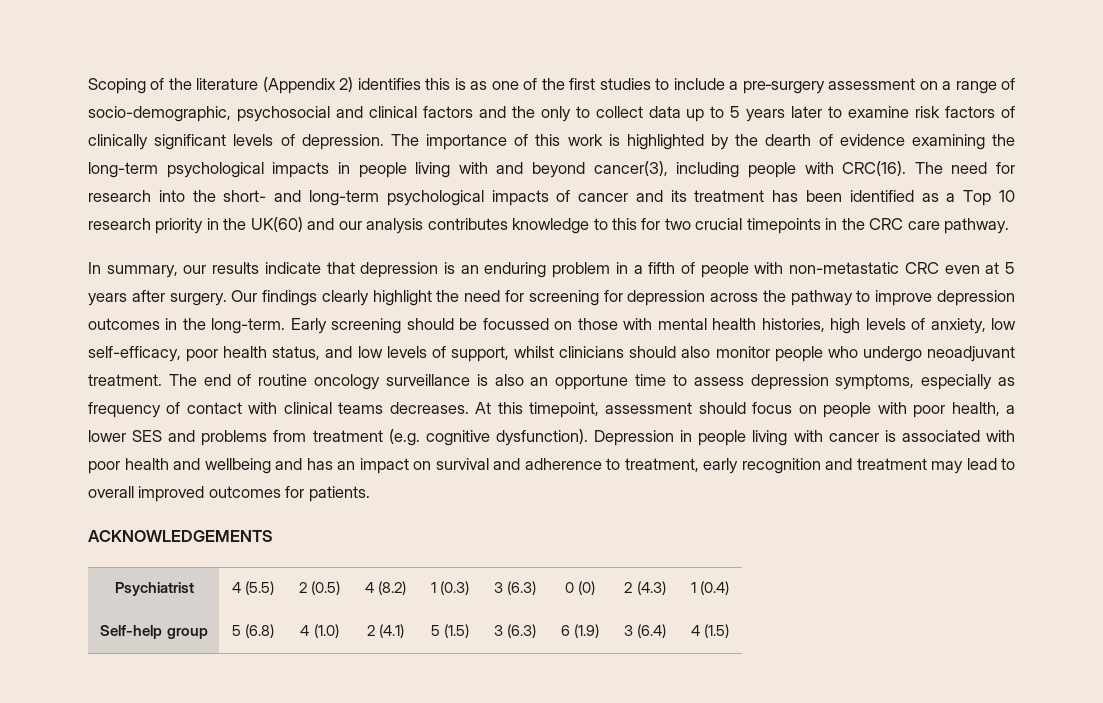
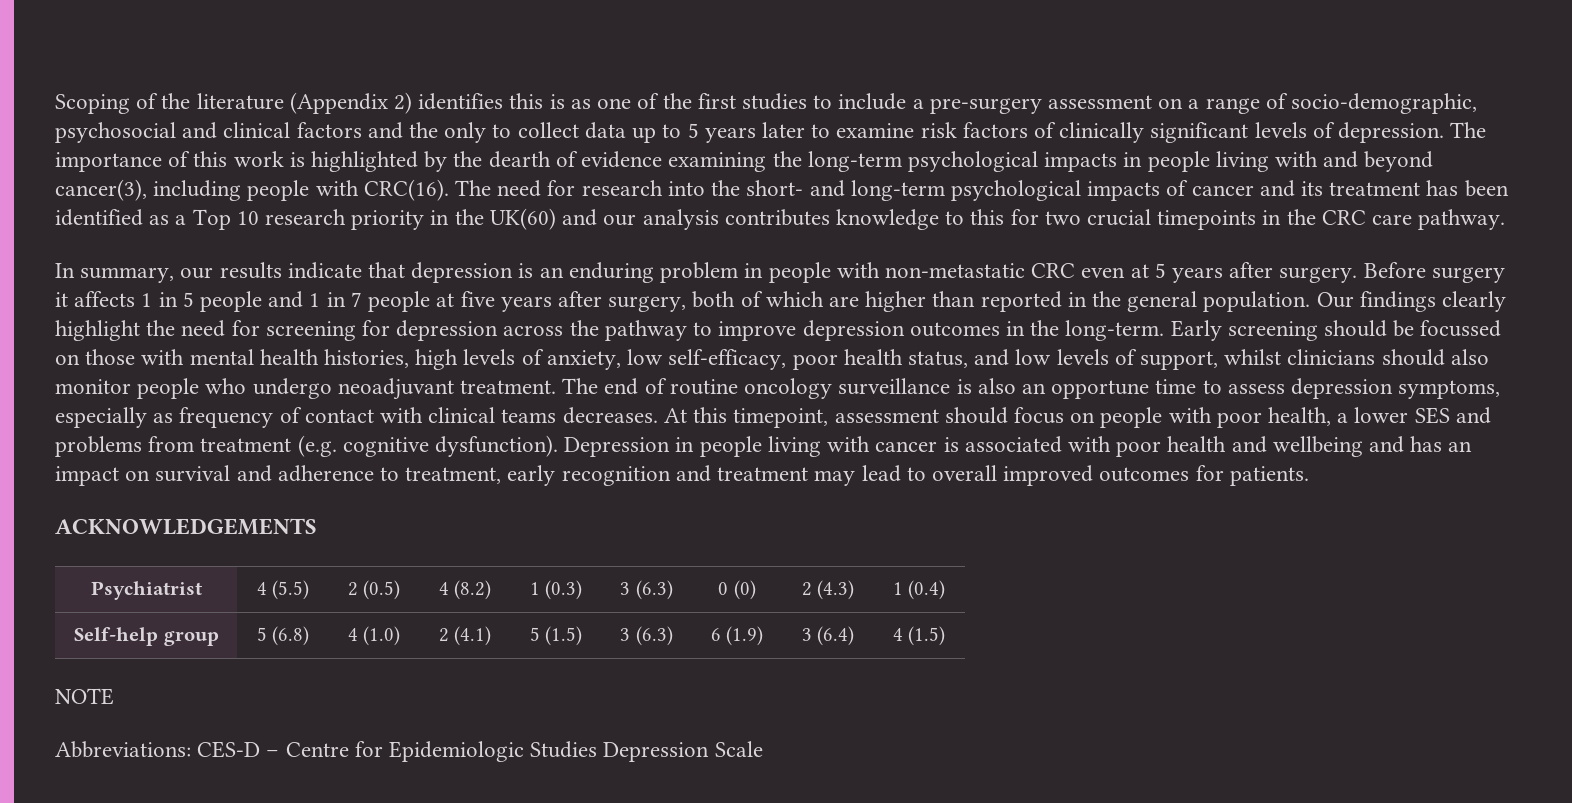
[633,262,695,274] a fifth of -> (764, 270) none
(227, 299) none -> [1363,262,1505,283] [55,291,1311,312] Before surgery it affects 1 in 5 people and 1 in 7 people at five years after surgery, both of which are higher than reported in the general population.
(730, 631) none -> [55,688,114,705] [55,741,763,762] // NOTE // Abbreviations: CES-D – Centre for Epidemiologic Studies Depression Scale

